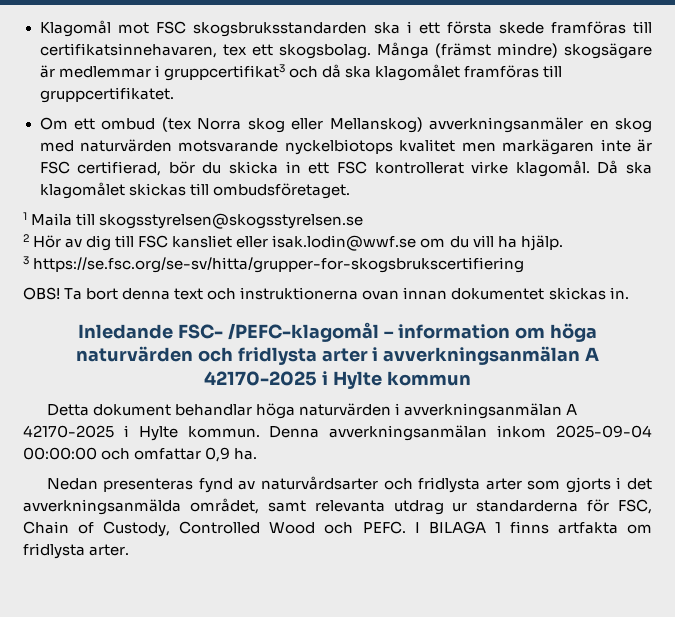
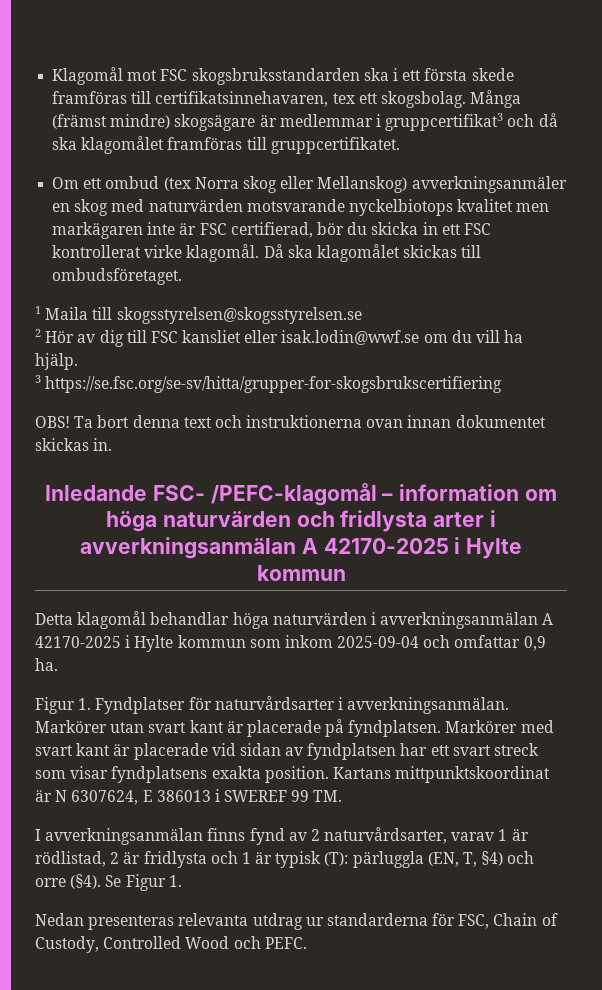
[92,404,171,416] dokument -> [77,611,147,629] klagomål
[187,425,488,441] kommun. Denna avverkningsanmälan -> [177,635,281,648] kommun som
[23,447,97,460] 00:00:00 -> (420, 642) none
[46,476,653,493] [23,498,306,515] Nedan presenteras fynd av naturvårdsarter och fridlysta arter som gjorts i det avverkningsanmälda området, samt -> [35,696,510,714] [35,719,554,737] [35,743,540,760] [35,766,551,783] [35,789,343,805] [35,827,529,845] [35,851,535,868] [35,874,182,891] [35,913,175,930] Figur 1. Fyndplatser för naturvårdsarter i avverkningsanmälan. Markörer utan svart kant är placerade på fyndplatsen. Markörer med svart kant är placerade vid sidan av fyndplatsen har ett svart streck som visar fyndplatsens exakta position. Kartans mittpunktskoordinat är N 6307624, E 386013 i SWEREF 99 TM. // I avverkningsanmälan finns fynd av 2 naturvårdsarter, varav 1 är rödlistad, 2 är fridlysta och 1 är typisk (T): pärluggla (EN, T, §4) och orre (§4). Se Figur 1. // Nedan presenteras
[414,521,652,534] [23,543,130,559] I BILAGA 1 finns artfakta om fridlysta arter. -> (307, 943) none

